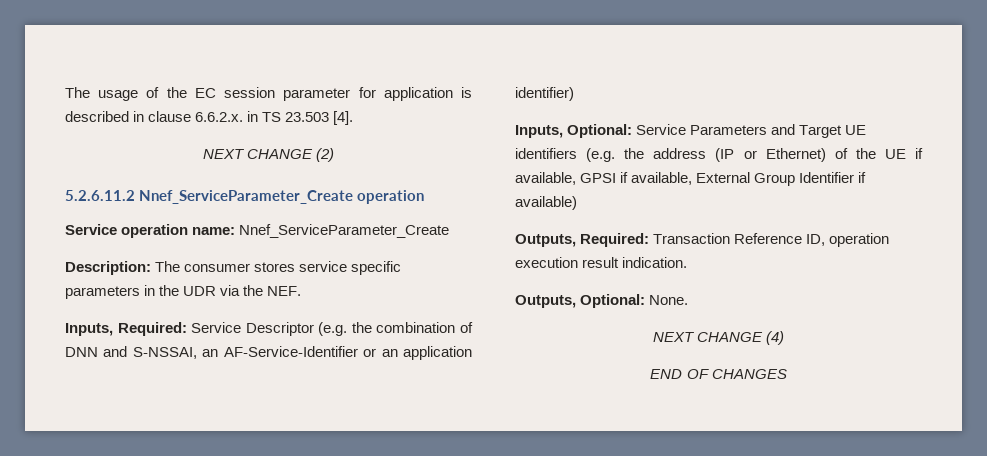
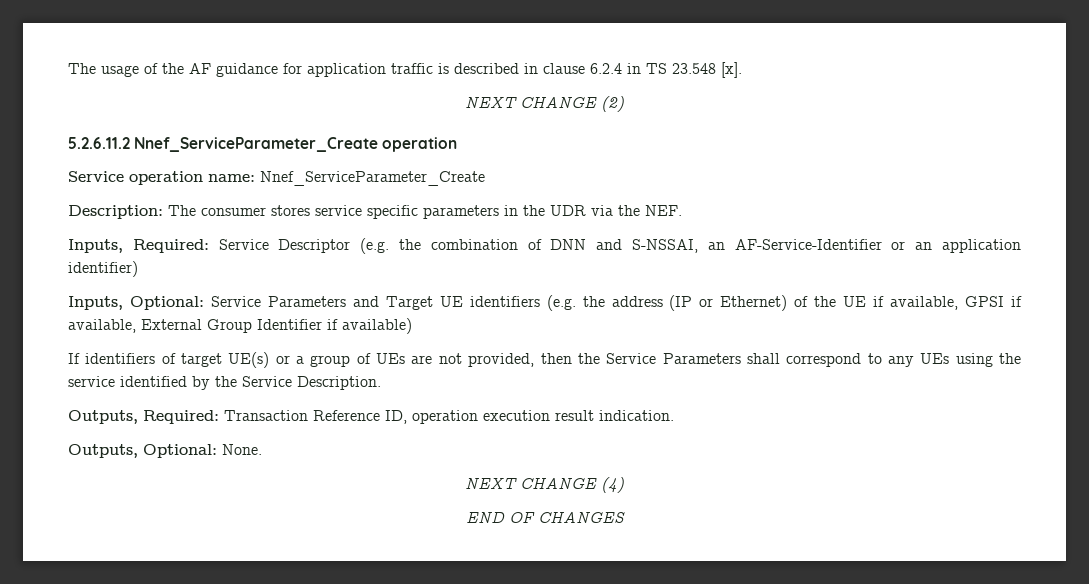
[194,87,351,101] EC session parameter -> [189,63,278,77] AF guidance
(453, 94) none -> [391,63,433,74] traffic
[195,112,244,122] 6.6.2.x. -> [590,63,622,74] 6.2.4
[285,111,354,125] 23.503 [4]. -> [672,62,742,78] 23.548 [x].
(577, 203) none -> [68,352,1021,368] [68,376,381,390] // If identifiers of target UE(s) or a group of UEs are not provided, then the Service Parameters shall correspond to any UEs using the service identified by the Service Description.

